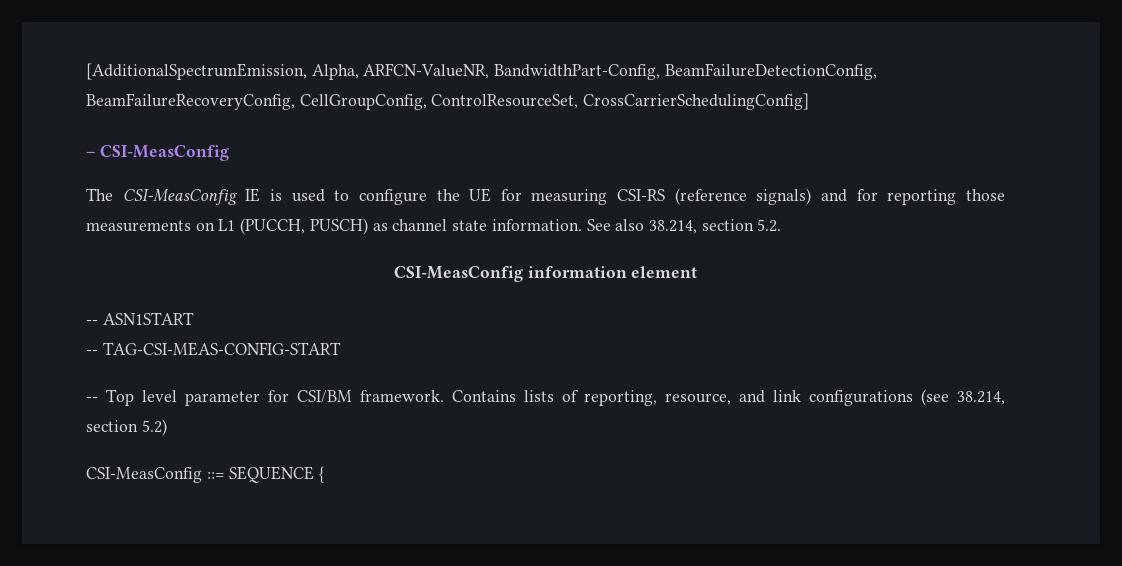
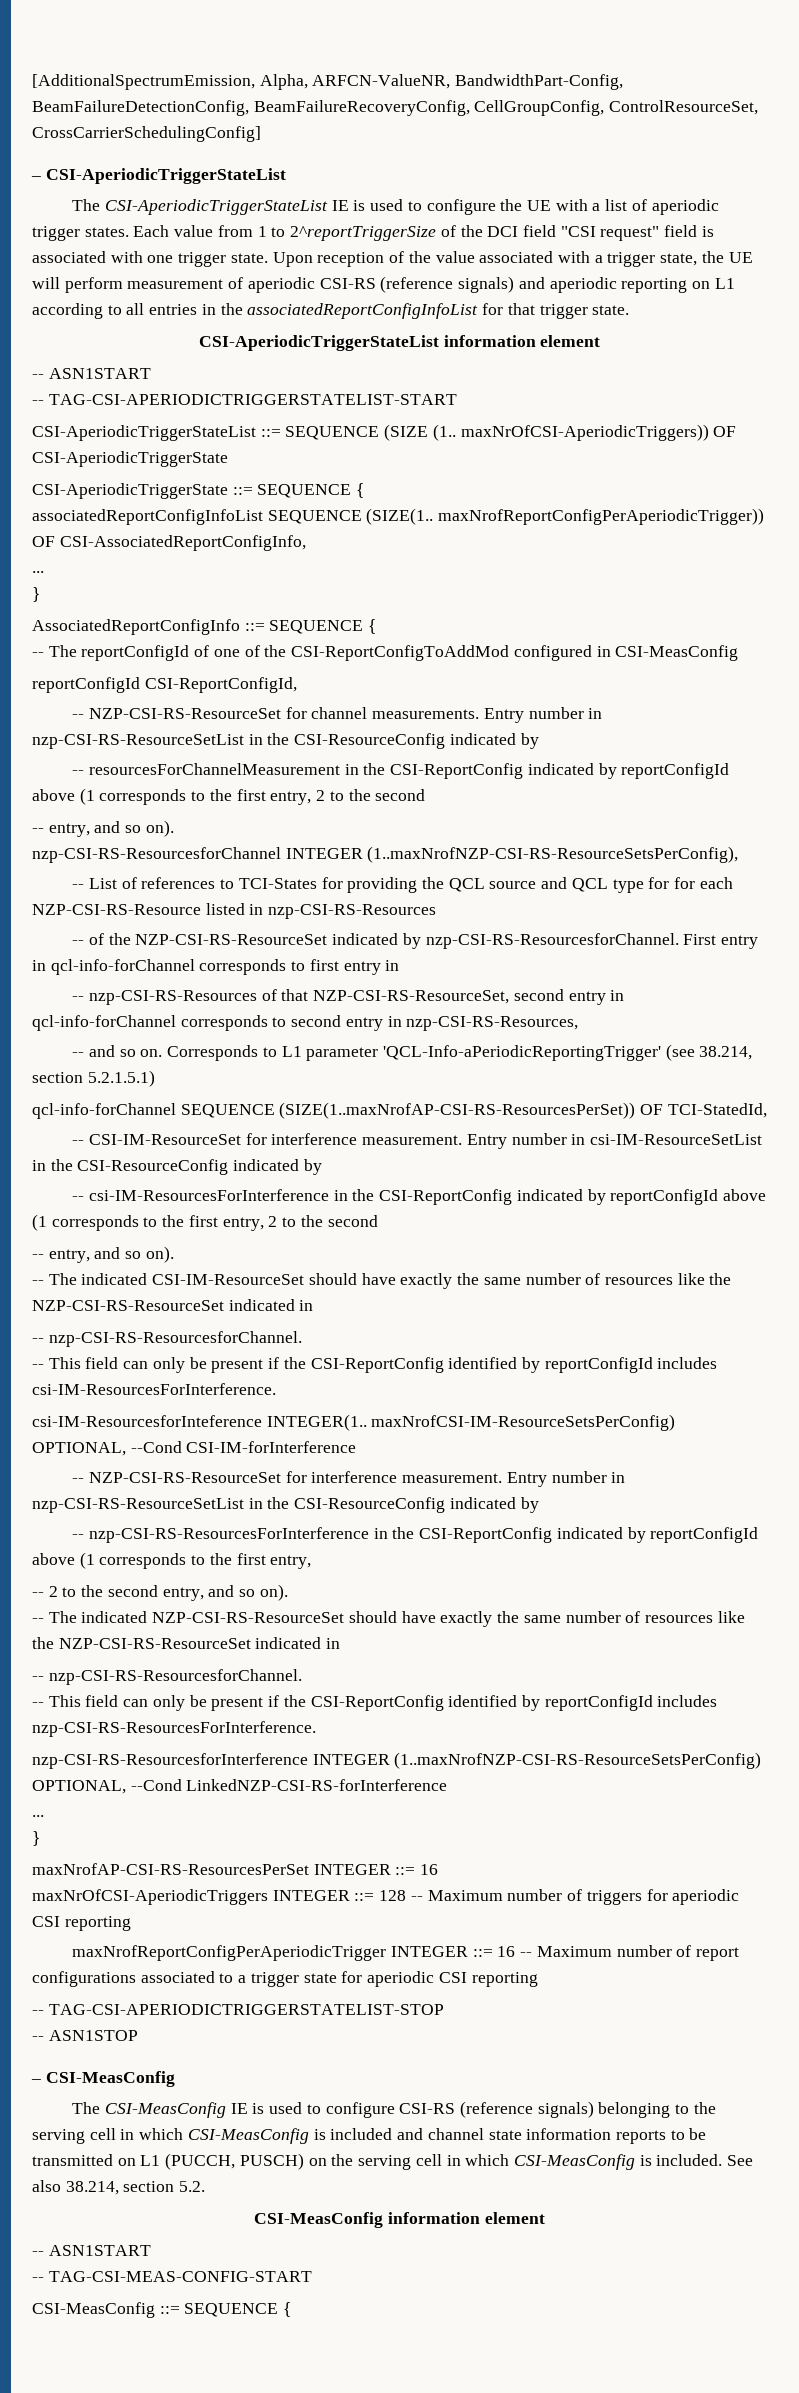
(810, 101) none -> [31,168,286,184] [72,199,719,215] [32,225,714,241] [32,251,753,267] [32,276,735,293] [32,303,630,319] [198,335,601,351] [32,368,151,379] [32,394,457,405] [32,424,737,441] [32,451,228,467] [32,483,365,499] [32,508,765,525] [32,535,306,551] [32,571,44,573] [32,587,40,602] [32,619,377,635] [32,645,739,661] [32,677,297,693] [72,707,603,723] [32,733,539,749] [72,763,730,779] [32,788,426,805] [32,820,174,837] [32,846,739,863] [72,877,733,893] [32,903,437,919] [72,933,758,949] [32,959,400,975] [72,989,625,1005] [32,1015,579,1031] [72,1044,753,1061] [32,1070,155,1087] [32,1102,767,1119] [72,1133,762,1149] [32,1159,322,1175] [72,1189,766,1205] [32,1214,378,1231] [32,1246,174,1263] [32,1273,732,1289] [32,1299,314,1311] [32,1331,302,1347] [32,1357,718,1373] [32,1383,276,1395] [32,1414,676,1431] [32,1441,357,1456] [72,1471,626,1487] [32,1497,539,1513] [72,1527,759,1543] [32,1552,312,1569] [32,1584,288,1601] [32,1611,745,1627] [32,1637,341,1649] [32,1669,302,1685] [32,1695,718,1711] [32,1721,316,1737] [32,1752,762,1769] [32,1779,448,1794] [32,1815,44,1817] [32,1831,40,1846] [32,1863,439,1875] [32,1889,740,1905] [32,1916,131,1931] [72,1945,739,1961] [32,1971,538,1987] [32,2004,444,2015] [32,2030,138,2041] // – CSI-AperiodicTriggerStateList // The CSI-AperiodicTriggerStateList IE is used to configure the UE with a list of aperiodic trigger states. Each value from 1 to 2^reportTriggerSize of the DCI field "CSI request" field is associated with one trigger state. Upon reception of the value associated with a trigger state, the UE will perform measurement of aperiodic CSI-RS (reference signals) and aperiodic reporting on L1 according to all entries in the associatedReportConfigInfoList for that trigger state. // CSI-AperiodicTriggerStateList information element // -- ASN1START // -- TAG-CSI-APERIODICTRIGGERSTATELIST-START // CSI-AperiodicTriggerStateList ::= SEQUENCE (SIZE (1.. maxNrOfCSI-AperiodicTriggers)) OF CSI-AperiodicTriggerState // CSI-AperiodicTriggerState ::= SEQUENCE { // associatedReportConfigInfoList SEQUENCE (SIZE(1.. maxNrofReportConfigPerAperiodicTrigger)) OF CSI-AssociatedReportConfigInfo, // ... // } // AssociatedReportConfigInfo ::= SEQUENCE { // -- The reportConfigId of one of the CSI-ReportConfigToAddMod configured in CSI-MeasConfig // reportConfigId CSI-ReportConfigId, // -- NZP-CSI-RS-ResourceSet for channel measurements. Entry number in nzp-CSI-RS-ResourceSetList in the CSI-ResourceConfig indicated by // -- resourcesForChannelMeasurement in the CSI-ReportConfig indicated by reportConfigId above (1 corresponds to the first entry, 2 to the second // -- entry, and so on). // nzp-CSI-RS-ResourcesforChannel INTEGER (1..maxNrofNZP-CSI-RS-ResourceSetsPerConfig), // -- List of references to TCI-States for providing the QCL source and QCL type for for each NZP-CSI-RS-Resource listed in nzp-CSI-RS-Resources // -- of the NZP-CSI-RS-ResourceSet indicated by nzp-CSI-RS-ResourcesforChannel. First entry in qcl-info-forChannel corresponds to first entry in // -- nzp-CSI-RS-Resources of that NZP-CSI-RS-ResourceSet, second entry in qcl-info-forChannel corresponds to second entry in nzp-CSI-RS-Resources, // -- and so on. Corresponds to L1 parameter 'QCL-Info-aPeriodicReportingTrigger' (see 38.214, section 5.2.1.5.1) // qcl-info-forChannel SEQUENCE (SIZE(1..maxNrofAP-CSI-RS-ResourcesPerSet)) OF TCI-StatedId, // -- CSI-IM-ResourceSet for interference measurement. Entry number in csi-IM-ResourceSetList in the CSI-ResourceConfig indicated by // -- csi-IM-ResourcesForInterference in the CSI-ReportConfig indicated by reportConfigId above (1 corresponds to the first entry, 2 to the second // -- entry, and so on). // -- The indicated CSI-IM-ResourceSet should have exactly the same number of resources like the NZP-CSI-RS-ResourceSet indicated in // -- nzp-CSI-RS-ResourcesforChannel. // -- This field can only be present if the CSI-ReportConfig identified by reportConfigId includes csi-IM-ResourcesForInterference. // csi-IM-ResourcesforInteference INTEGER(1.. maxNrofCSI-IM-ResourceSetsPerConfig) OPTIONAL, --Cond CSI-IM-forInterference // -- NZP-CSI-RS-ResourceSet for interference measurement. Entry number in nzp-CSI-RS-ResourceSetList in the CSI-ResourceConfig indicated by // -- nzp-CSI-RS-ResourcesForInterference in the CSI-ReportConfig indicated by reportConfigId above (1 corresponds to the first entry, // -- 2 to the second entry, and so on). // -- The indicated NZP-CSI-RS-ResourceSet should have exactly the same number of resources like the NZP-CSI-RS-ResourceSet indicated in // -- nzp-CSI-RS-ResourcesforChannel. // -- This field can only be present if the CSI-ReportConfig identified by reportConfigId includes nzp-CSI-RS-ResourcesForInterference. // nzp-CSI-RS-ResourcesforInterference INTEGER (1..maxNrofNZP-CSI-RS-ResourceSetsPerConfig) OPTIONAL, --Cond LinkedNZP-CSI-RS-forInterference // ... // } // maxNrofAP-CSI-RS-ResourcesPerSet INTEGER ::= 16 // maxNrOfCSI-AperiodicTriggers INTEGER ::= 128 -- Maximum number of triggers for aperiodic CSI reporting // maxNrofReportConfigPerAperiodicTrigger INTEGER ::= 16 -- Maximum number of report configurations associated to a trigger state for aperiodic CSI reporting // -- TAG-CSI-APERIODICTRIGGERSTATELIST-STOP // -- ASN1STOP
[436,188,1005,205] [86,218,582,235] the UE for measuring CSI-RS (reference signals) and for reporting those measurements on L1 (PUCCH, PUSCH) as channel state information. -> [399,2101,716,2118] [32,2128,707,2144] [32,2153,723,2170] CSI-RS (reference signals) belonging to the serving cell in which CSI-MeasConfig is included and channel state information reports to be transmitted on L1 (PUCCH, PUSCH) on the serving cell in which CSI-MeasConfig is included.
[86,389,1005,406] [86,419,167,436] // -- Top level parameter for CSI/BM framework. Contains lists of reporting, resource, and link configurations (see 38.214, section 5.2) -> (312, 2276) none

